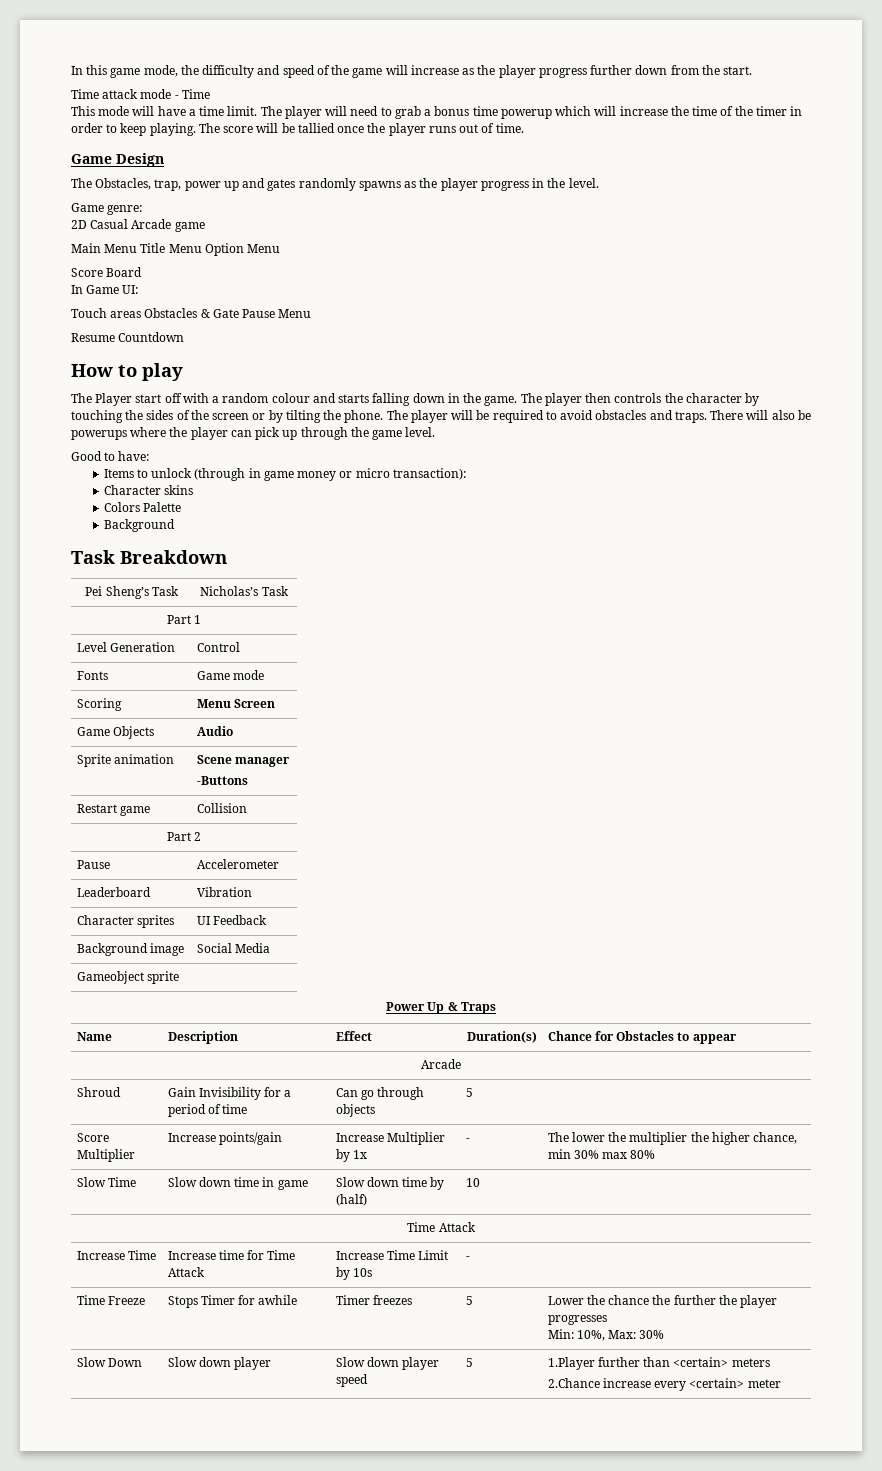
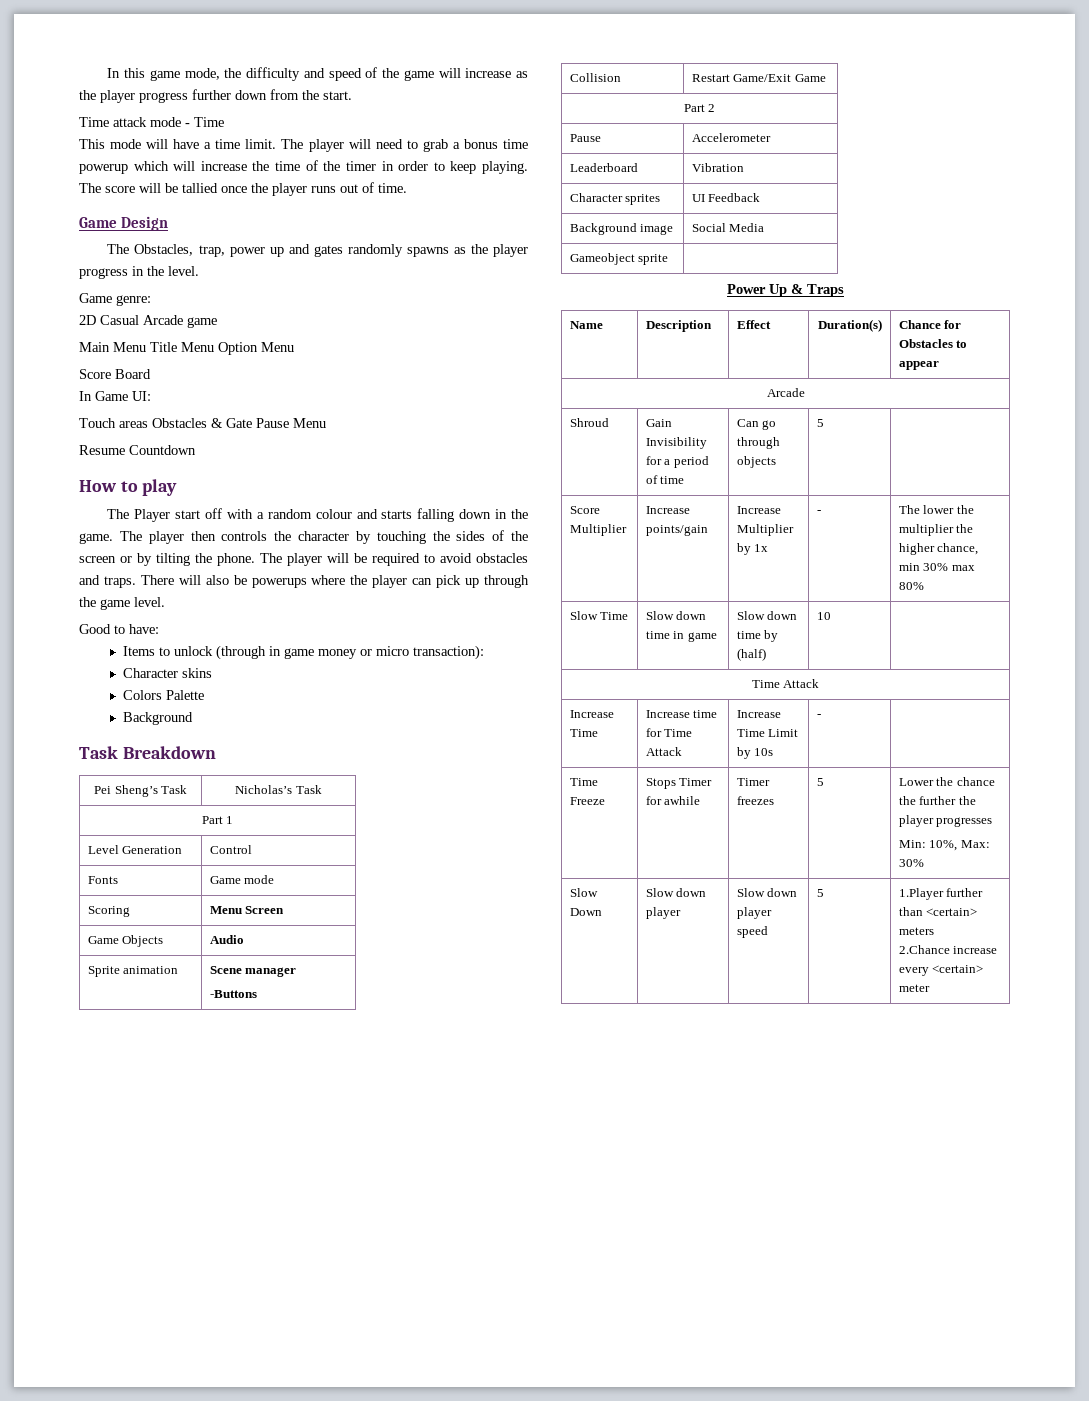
[76,804,150,816] [196,803,247,813] Restart game | Collision -> [569,73,621,82] [691,74,826,82] Collision | Restart Game/Exit Game

